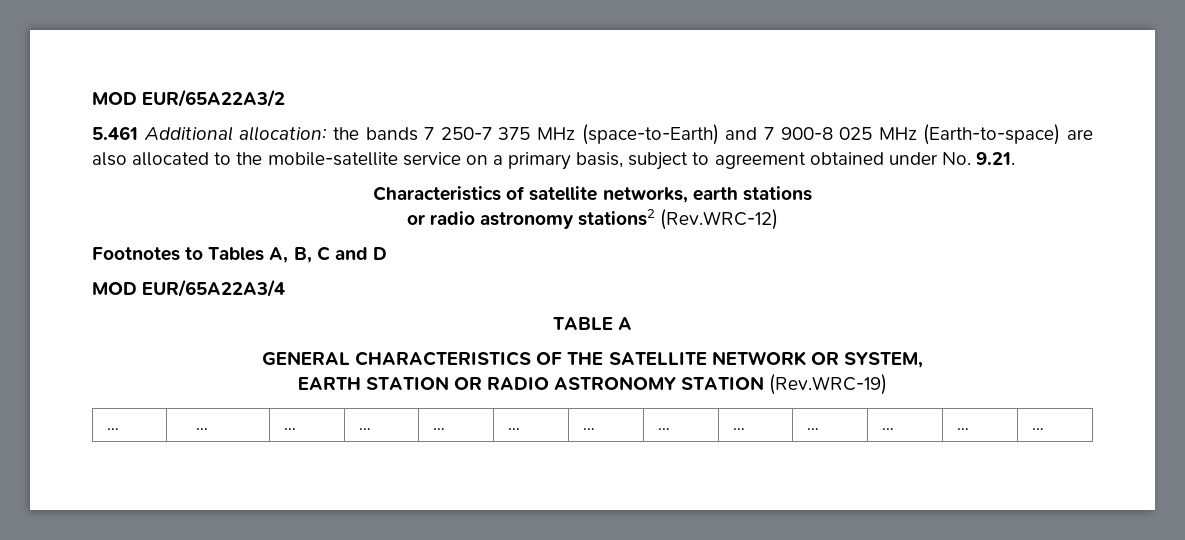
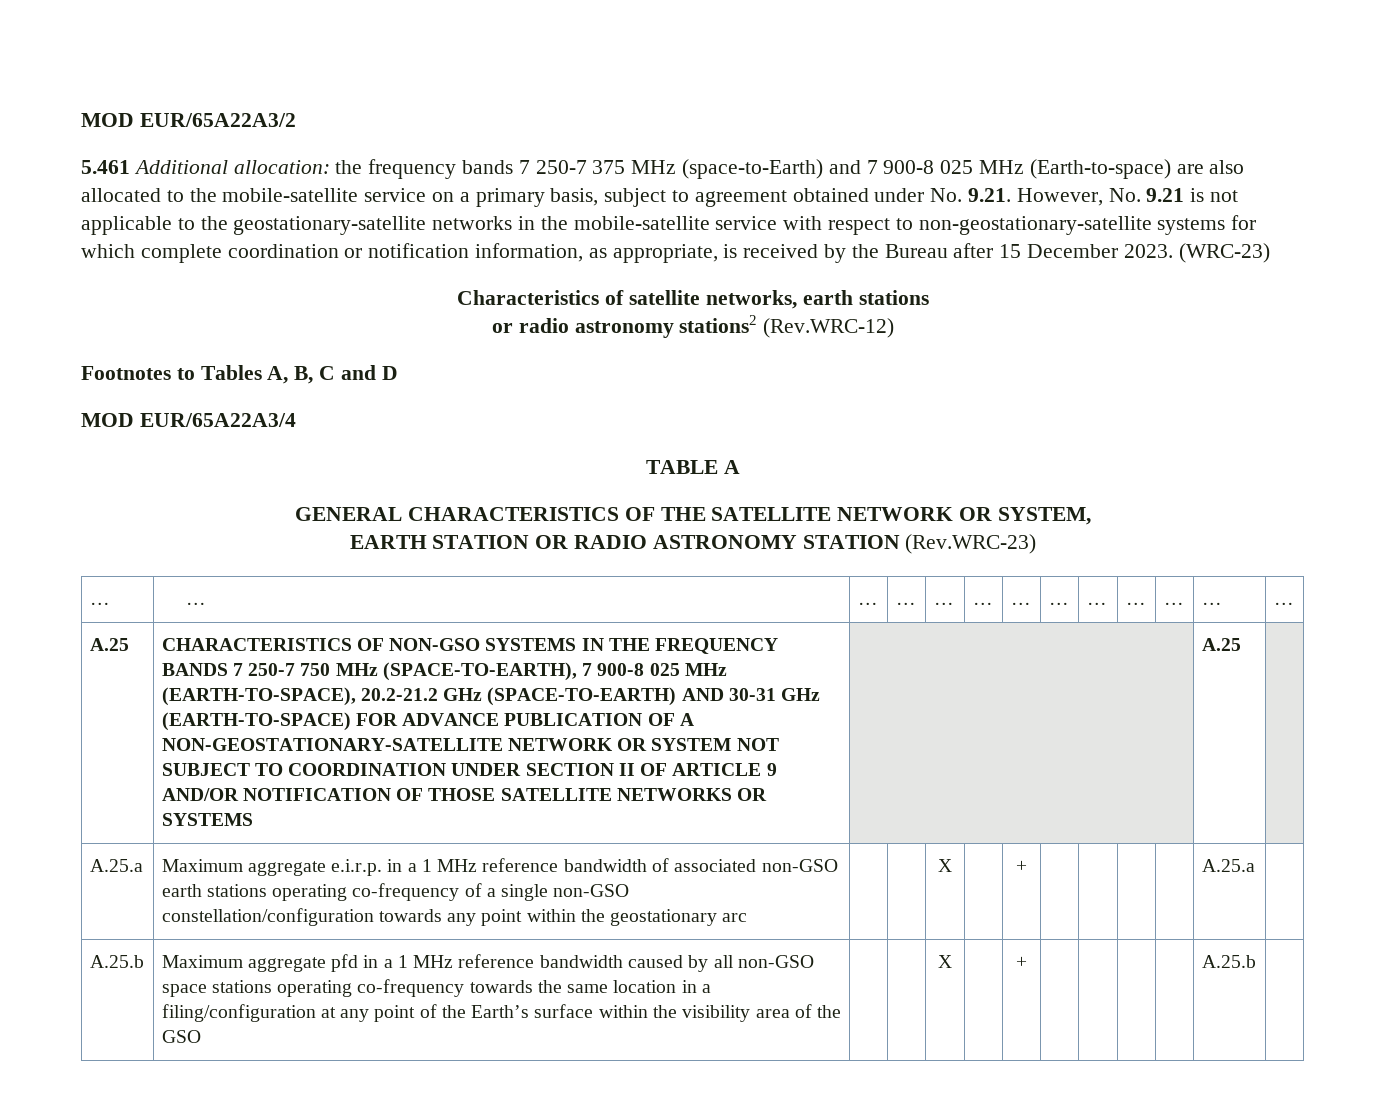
(359, 133) none -> [368,159,457,179] frequency
(1016, 158) none -> [1016,188,1239,206] [81,215,1257,235] [81,243,1270,263] However, No. 9.21 is not applicable to the geostationary-satellite networks in the mobile-satellite service with respect to non-geostationary-satellite systems for which complete coordination or notification information, as appropriate, is received by the Bureau after 15 December 2023. (WRC-23)
[769,374,888,395] (Rev.WRC-19) -> [905,534,1037,554] (Rev.WRC-23)
(1044, 429) none -> [89,638,129,651] [161,638,779,654] [161,662,727,681] [161,687,821,706] [161,712,694,731] [161,738,779,751] [161,763,777,776] [161,788,768,801] [161,813,253,826] [1201,638,1241,651] [89,859,143,872] [161,858,838,876] [161,883,630,901] [161,908,748,926] [938,859,952,872] [1016,860,1027,872] [1201,859,1255,872] [89,955,144,968] [161,954,814,972] [161,979,711,997] [161,1004,842,1022] [161,1030,201,1043] [938,955,952,968] [1016,956,1027,968] [1201,955,1256,968] // A.25 | CHARACTERISTICS OF NON-GSO SYSTEMS IN THE FREQUENCY BANDS 7 250-7 750 MHz (SPACE-TO-EARTH), 7 900-8 025 MHz (EARTH-TO-SPACE), 20.2-21.2 GHz (SPACE-TO-EARTH) AND 30-31 GHz (EARTH-TO-SPACE) FOR ADVANCE PUBLICATION OF A NON-GEOSTATIONARY-SATELLITE NETWORK OR SYSTEM NOT SUBJECT TO COORDINATION UNDER SECTION II OF ARTICLE 9 AND/OR NOTIFICATION OF THOSE SATELLITE NETWORKS OR SYSTEMS | | A.25 | // A.25.a | Maximum aggregate e.i.r.p. in a 1 MHz reference bandwidth of associated non-GSO earth stations operating co-frequency of a single non-GSO constellation/configuration towards any point within the geostationary arc | | | X | | + | | | | | A.25.a | // A.25.b | Maximum aggregate pfd in a 1 MHz reference bandwidth caused by all non-GSO space stations operating co-frequency towards the same location in a filing/configuration at any point of the Earth’s surface within the visibility area of the GSO | | | X | | + | | | | | A.25.b |

